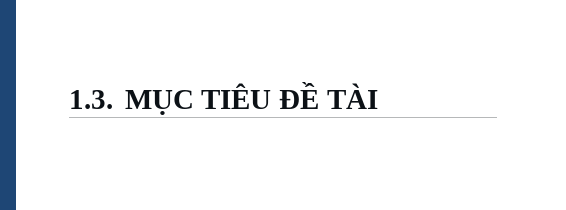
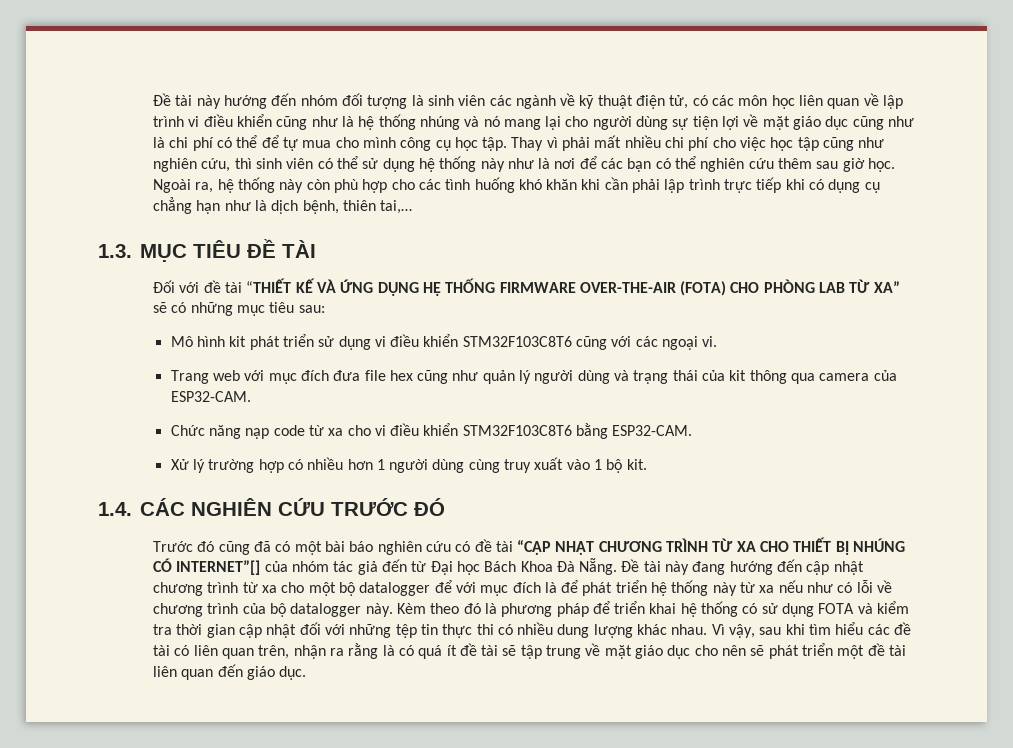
(69, 99) none -> [152,93,903,109] [152,114,914,130] [152,135,885,151] [152,156,895,172] [152,177,880,193] [152,197,413,214] Đề tài này hướng đến nhóm đối tượng là sinh viên các ngành về kỹ thuật điện tử, có các môn học liên quan về lập trình vi điều khiển cũng như là hệ thống nhúng và nó mang lại cho người dùng sự tiện lợi về mặt giáo dục cũng như là chi phí có thể để tự mua cho mình công cụ học tập. Thay vì phải mất nhiều chi phí cho việc học tập cũng như nghiên cứu, thì sinh viên có thể sử dụng hệ thống này như là nơi để các bạn có thể nghiên cứu thêm sau giờ học. Ngoài ra, hệ thống này còn phù hợp cho các tình huống khó khăn khi cần phải lập trình trực tiếp khi có dụng cụ chẳng hạn như là dịch bệnh, thiên tai,… //
(378, 96) none -> [152,278,900,296] [152,302,325,316] [170,334,718,350] [170,370,897,384] [170,391,251,402] [170,423,693,439] [170,457,647,473] [98,498,445,516] [152,537,906,555] [152,558,864,575] [152,580,892,596] [152,601,910,617] [152,622,911,638] [152,643,906,659] [152,664,307,680] // Đối với đề tài “THIẾT KẾ VÀ ỨNG DỤNG HỆ THỐNG FIRMWARE OVER-THE-AIR (FOTA) CHO PHÒNG LAB TỪ XA” sẽ có những mục tiêu sau: // Mô hình kit phát triển sử dụng vi điều khiển STM32F103C8T6 cũng với các ngoại vi. // Trang web với mục đích đưa file hex cũng như quản lý người dùng và trạng thái của kit thông qua camera của ESP32-CAM. // Chức năng nạp code từ xa cho vi điều khiển STM32F103C8T6 bằng ESP32-CAM. // Xử lý trường hợp có nhiều hơn 1 người dùng cùng truy xuất vào 1 bộ kit. // 1.4. CÁC NGHIÊN CỨU TRƯỚC ĐÓ // Trước đó cũng đã có một bài báo nghiên cứu có đề tài “CẬP NHẬT CHƯƠNG TRÌNH TỪ XA CHO THIẾT BỊ NHÚNG CÓ INTERNET”[] của nhóm tác giả đến từ Đại học Bách Khoa Đà Nẵng. Đề tài này đang hướng đến cập nhật chương trình từ xa cho một bộ datalogger để với mục đích là để phát triển hệ thống này từ xa nếu như có lỗi về chương trình của bộ datalogger này. Kèm theo đó là phương pháp để triển khai hệ thống có sử dụng FOTA và kiểm tra thời gian cập nhật đối với những tệp tin thực thi có nhiều dung lượng khác nhau. Vì vậy, sau khi tìm hiểu các đề tài có liên quan trên, nhận ra rằng là có quá ít đề tài sẽ tập trung về mặt giáo dục cho nên sẽ phát triển một đề tài liên quan đến giáo dục.

